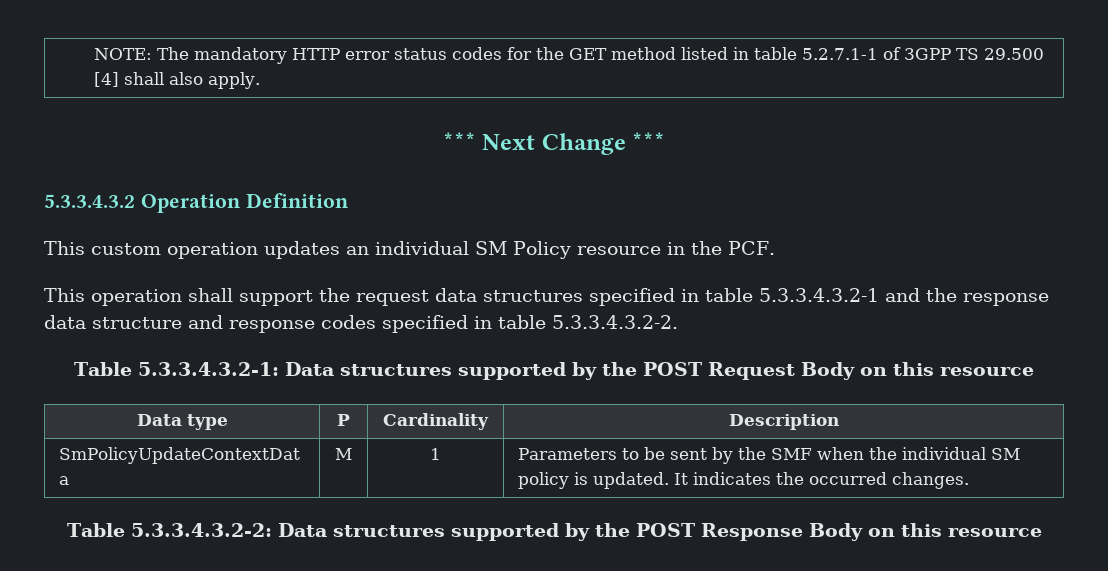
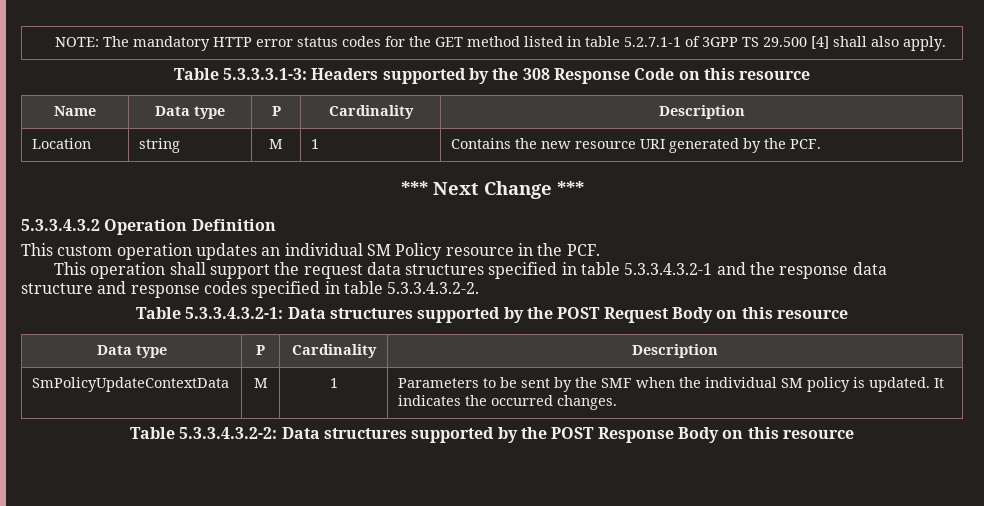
(260, 80) none -> [173,68,811,84] [54,106,96,116] [155,106,225,119] [271,106,281,116] [328,105,414,119] [658,105,745,119] [32,138,92,149] [139,138,181,153] [269,139,283,149] [311,139,320,149] [451,138,822,153] // Table 5.3.3.3.1-3: Headers supported by the 308 Response Code on this resource // Name | Data type | P | Cardinality | Description // Location | string | M | 1 | Contains the new resource URI generated by the PCF.

